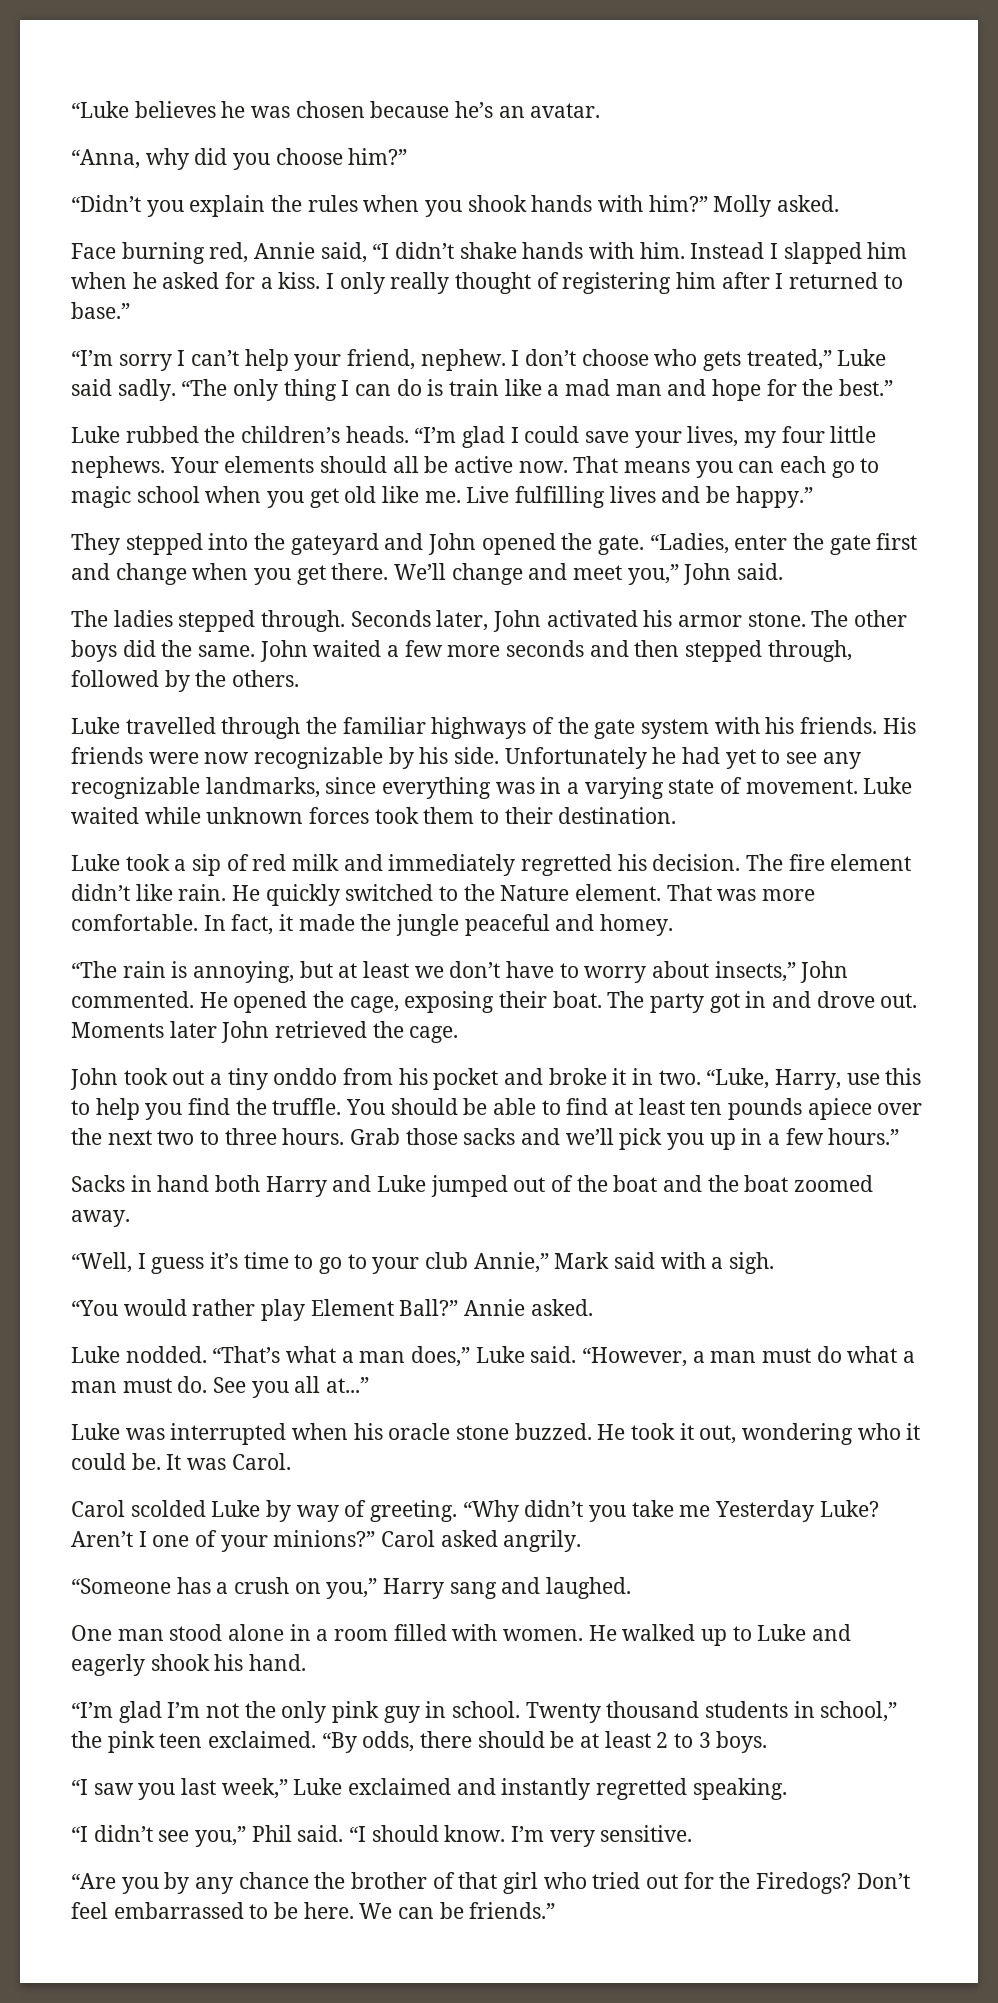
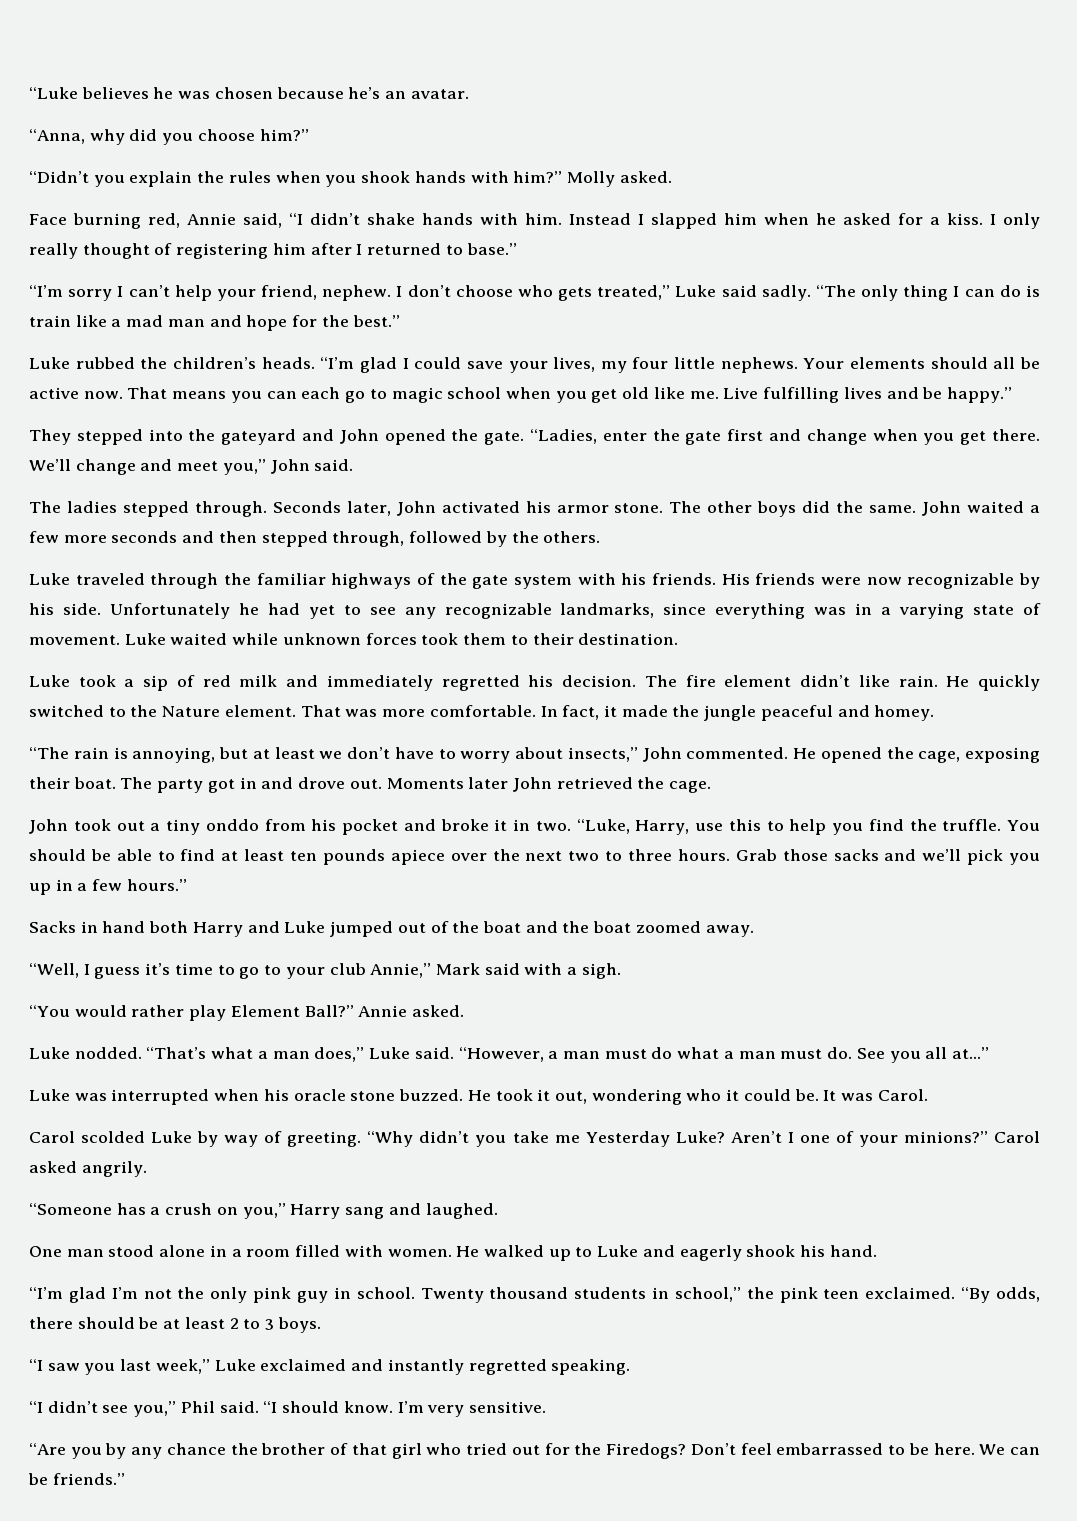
[125,717,216,734] travelled -> [75,573,145,585] traveled

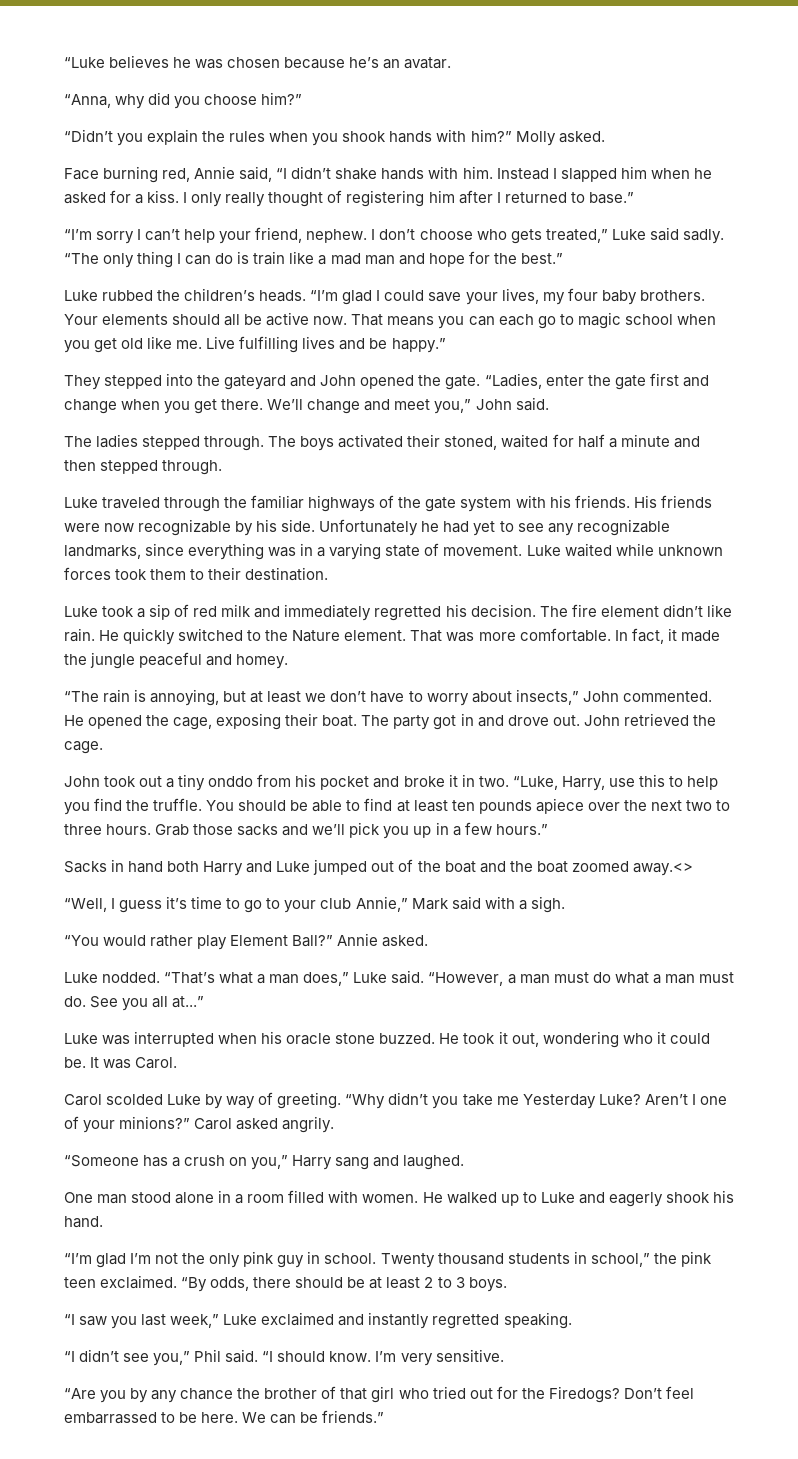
[674,357,798,373] little nephews. -> [601,290,705,305] baby brothers.
[272,501,1040,517] [29,531,601,547] Seconds later, John activated his armor stone. The other boys did the same. John waited a few more seconds and then stepped through, followed by the others. -> [268,434,700,451] [64,460,223,475] The boys activated their stoned, waited for half a minute and then stepped through.
[386,777,509,789] Moments later -> (580, 720) none
[705,925,754,937] away. -> [632,863,693,876] away.<>

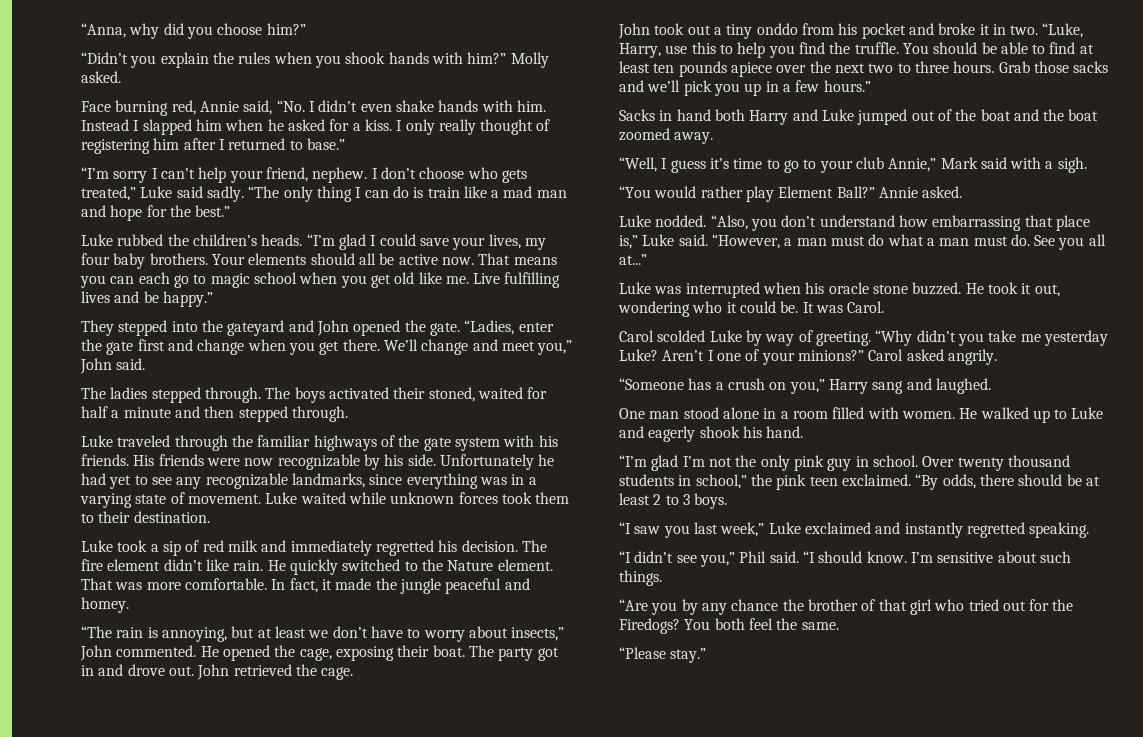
[64,55,452,69] “Luke believes he was chosen because he’s an avatar. // -> (81, 30) none
[276,166,332,179] “I didn’t -> [276,100,392,112] “No. I didn’t even
[632,863,693,876] away.<> -> [674,132,714,144] away.
[164,972,350,986] “That’s what a man does,” -> [710,215,1090,231] [619,235,638,249] “Also, you don’t understand how embarrassing that place is,”
[522,1094,596,1109] Yesterday -> [1043,330,1108,346] yesterday
[380,1253,435,1268] Twenty -> [922,456,1004,471] Over twenty
[400,1349,504,1366] very sensitive. -> [937,551,1071,563] [619,570,662,586] sensitive about such things.
[623,1386,694,1399] [64,1410,385,1424] Don’t feel embarrassed to be here. We can be friends.” -> [684,618,839,630] [619,647,707,663] You both feel the same. // “Please stay.”

